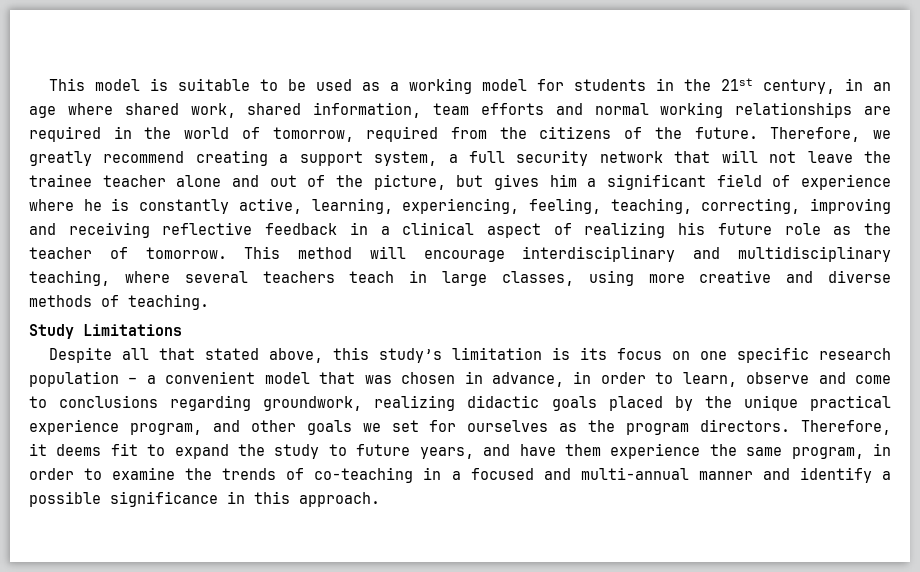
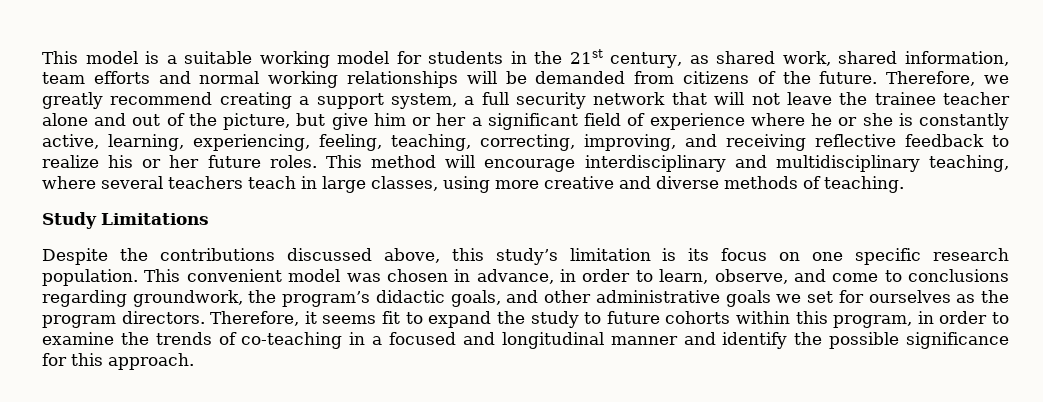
[178,78,400,91] suitable to be used as a -> [166,51,253,64] a suitable
[845,78,892,91] [29,103,113,118] in an age where -> [689,55,709,64] as
[864,106,892,115] [29,126,527,142] are required in the world of tomorrow, required from the -> [466,71,675,84] will be demanded from
[494,174,577,190] gives him -> [331,113,467,130] give him or her
(102, 205) none -> [838,113,893,126] or she
[810,198,892,214] improving -> [584,134,676,151] improving,
[349,222,891,238] [29,247,227,259] in a clinical aspect of realizing his future role as the teacher of tomorrow. -> [992,135,1009,147] [42,155,317,168] to realize his or her future roles.
[122,348,260,360] all that stated -> [119,248,372,261] the contributions discussed
[29,371,156,387] population – a -> [42,269,181,286] population. This
[319,372,356,384] that -> (341, 275) none
[746,372,810,384] observe -> [714,269,788,284] observe,
[374,395,892,411] [29,419,202,435] realizing didactic goals placed by the unique practical experience program, -> [248,290,501,307] the program’s didactic goals,
(296, 426) none -> [595,290,720,303] administrative
[56,444,102,456] deems -> [322,315,377,324] seems
[419,443,783,459] years, and have them experience the same -> [665,311,828,324] cohorts within this
[580,467,689,480] multi-annual -> [501,332,604,349] longitudinal
[882,471,892,480] a -> [794,332,823,345] the
[227,491,245,504] in -> [42,353,67,366] for

